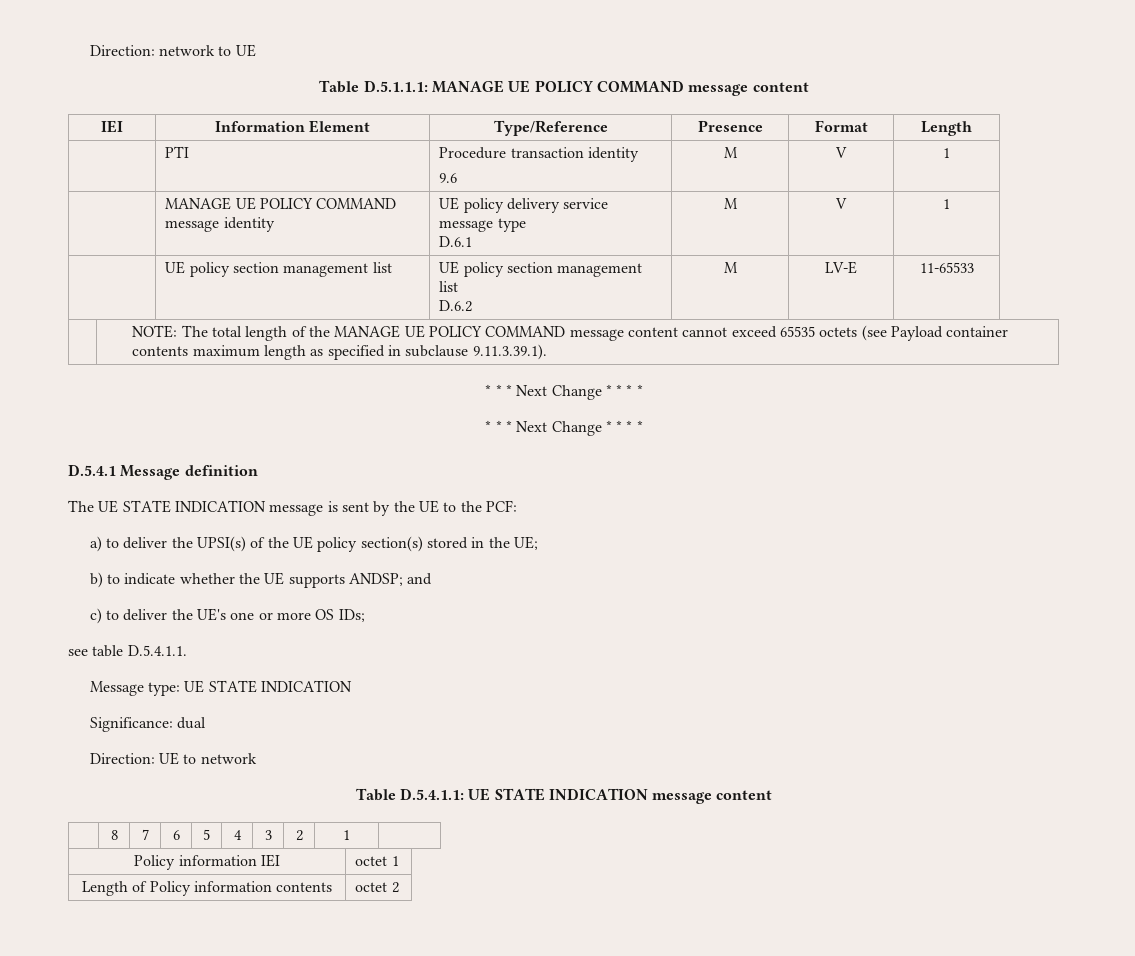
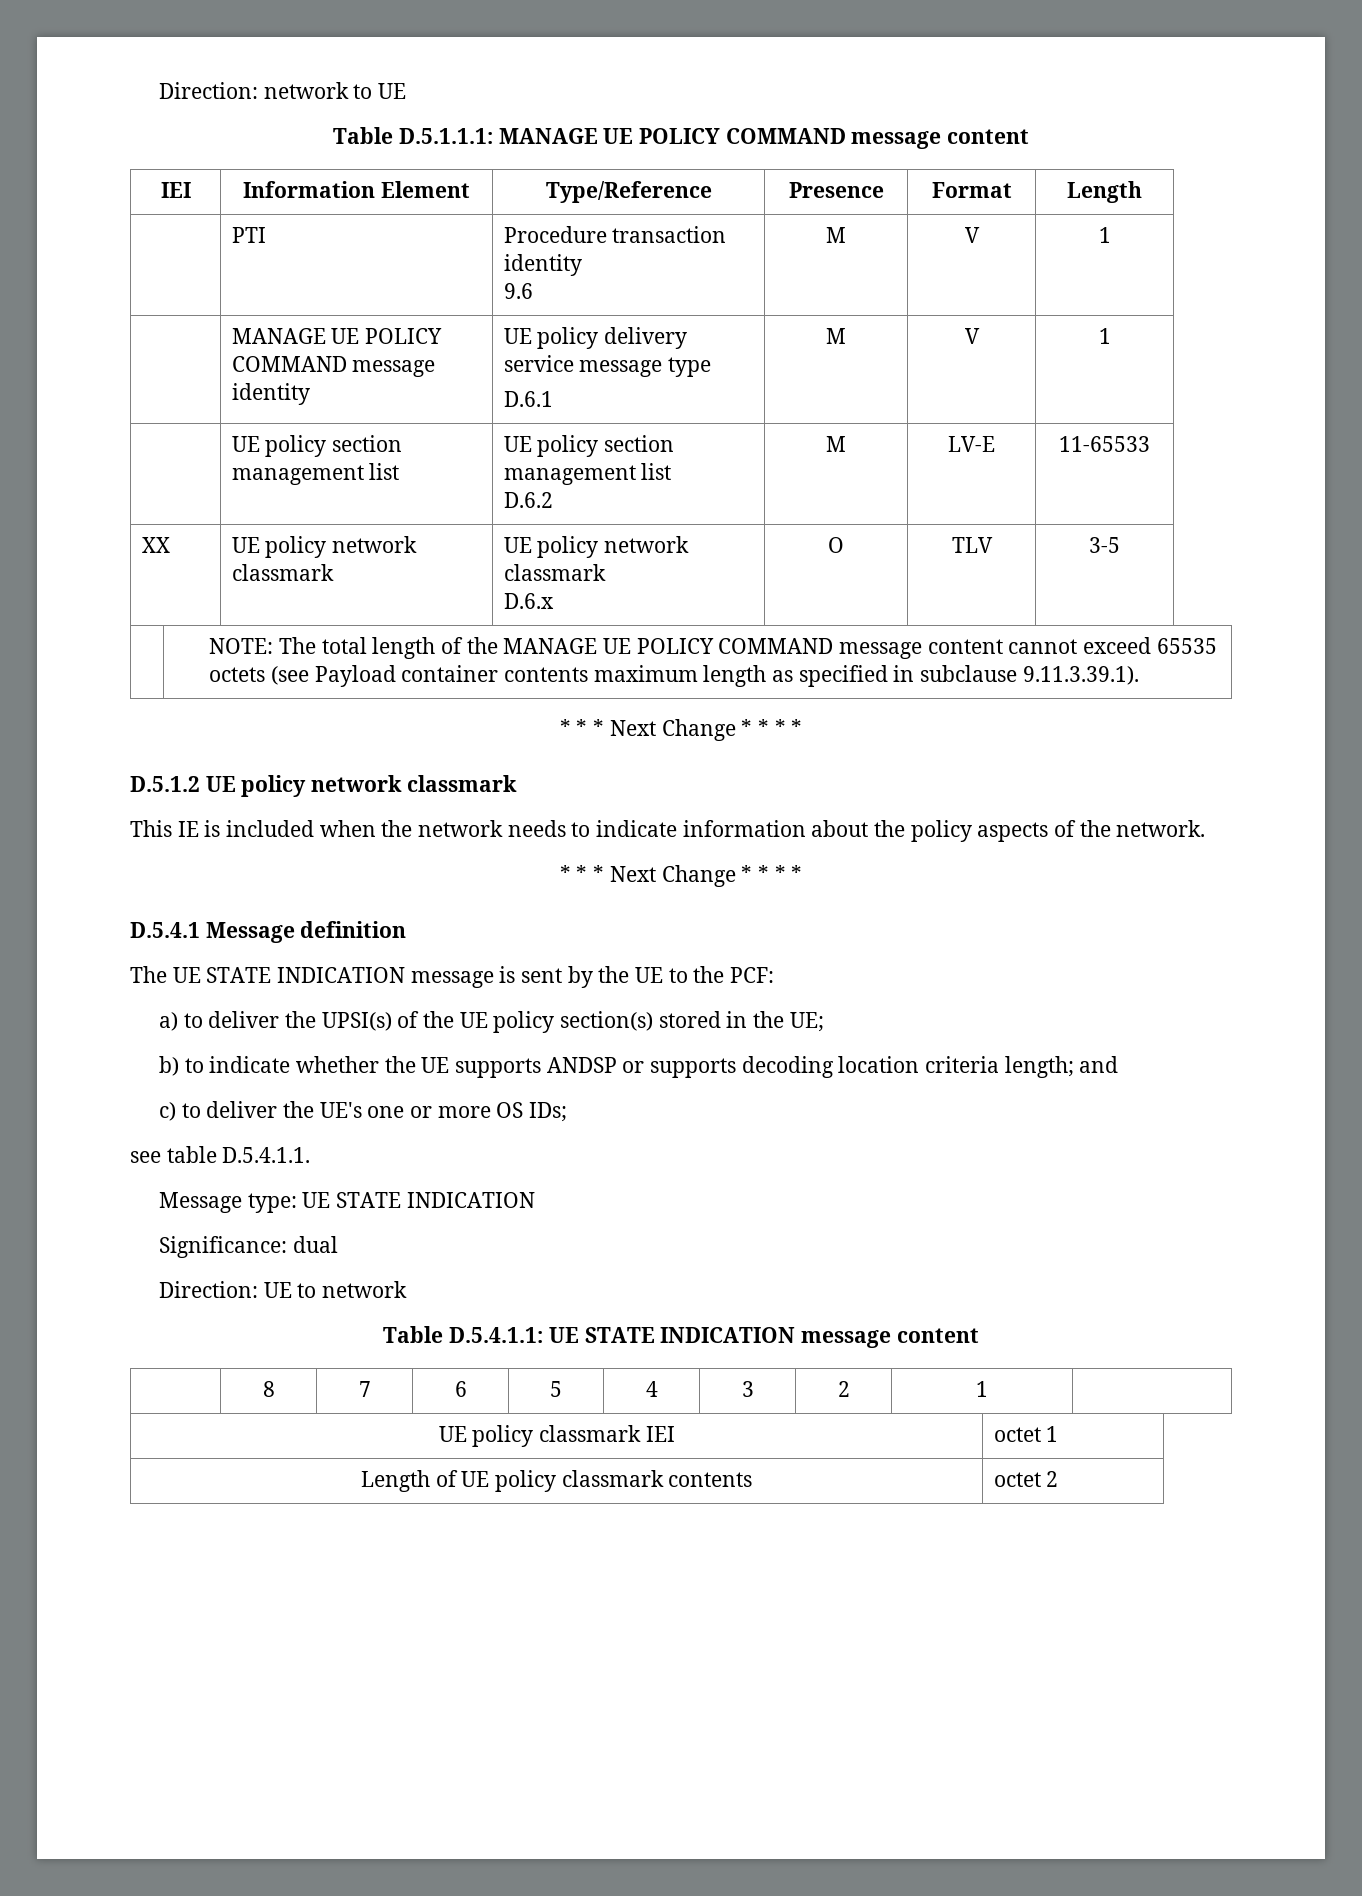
(974, 267) none -> [141,537,170,553] [231,536,417,558] [231,564,334,581] [503,536,689,558] [503,564,606,581] [503,593,554,609] [828,537,844,553] [951,537,993,553] [1089,537,1120,553] // XX | UE policy network classmark | UE policy network classmark // D.6.x | O | TLV | 3-5
(643, 390) none -> [130,775,517,797] [130,820,1206,842] // D.5.1.2 UE policy network classmark // This IE is included when the network needs to indicate information about the policy aspects of the network.
[348,573,403,586] ANDSP; -> [546,1056,1074,1078] ANDSP or supports decoding location criteria length;
[134,855,257,870] Policy information -> [438,1425,641,1447] UE policy classmark
[149,881,272,896] Policy information -> [461,1470,664,1492] UE policy classmark

